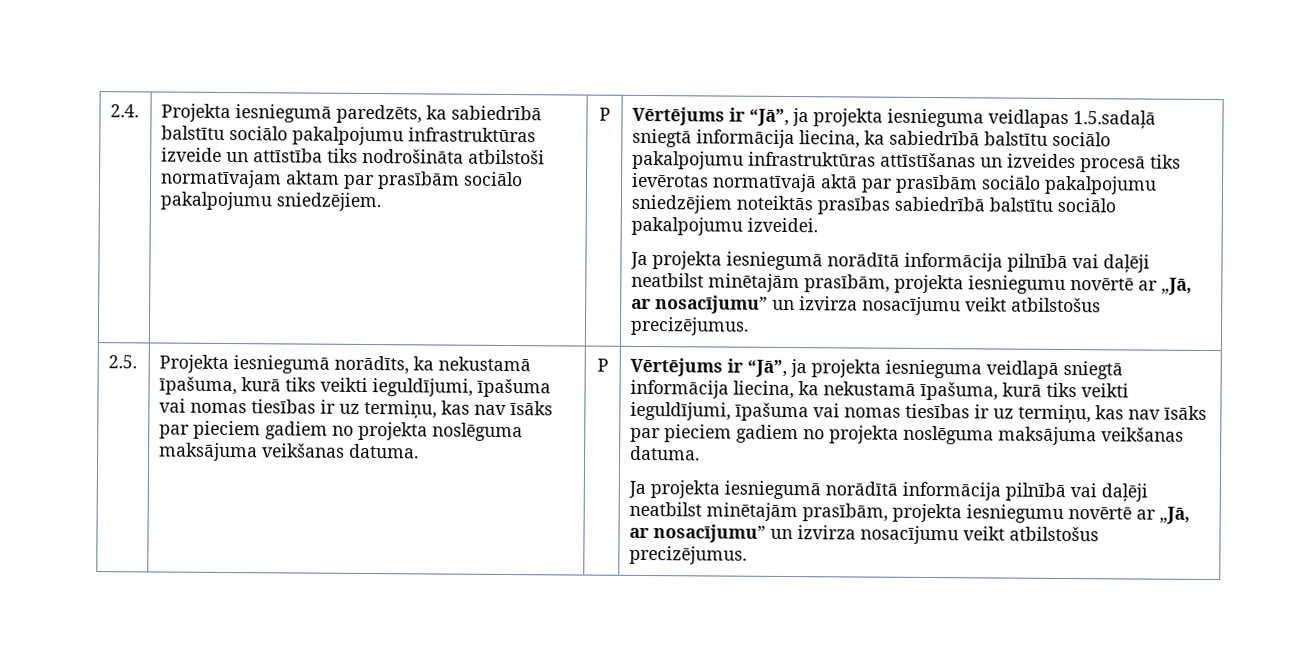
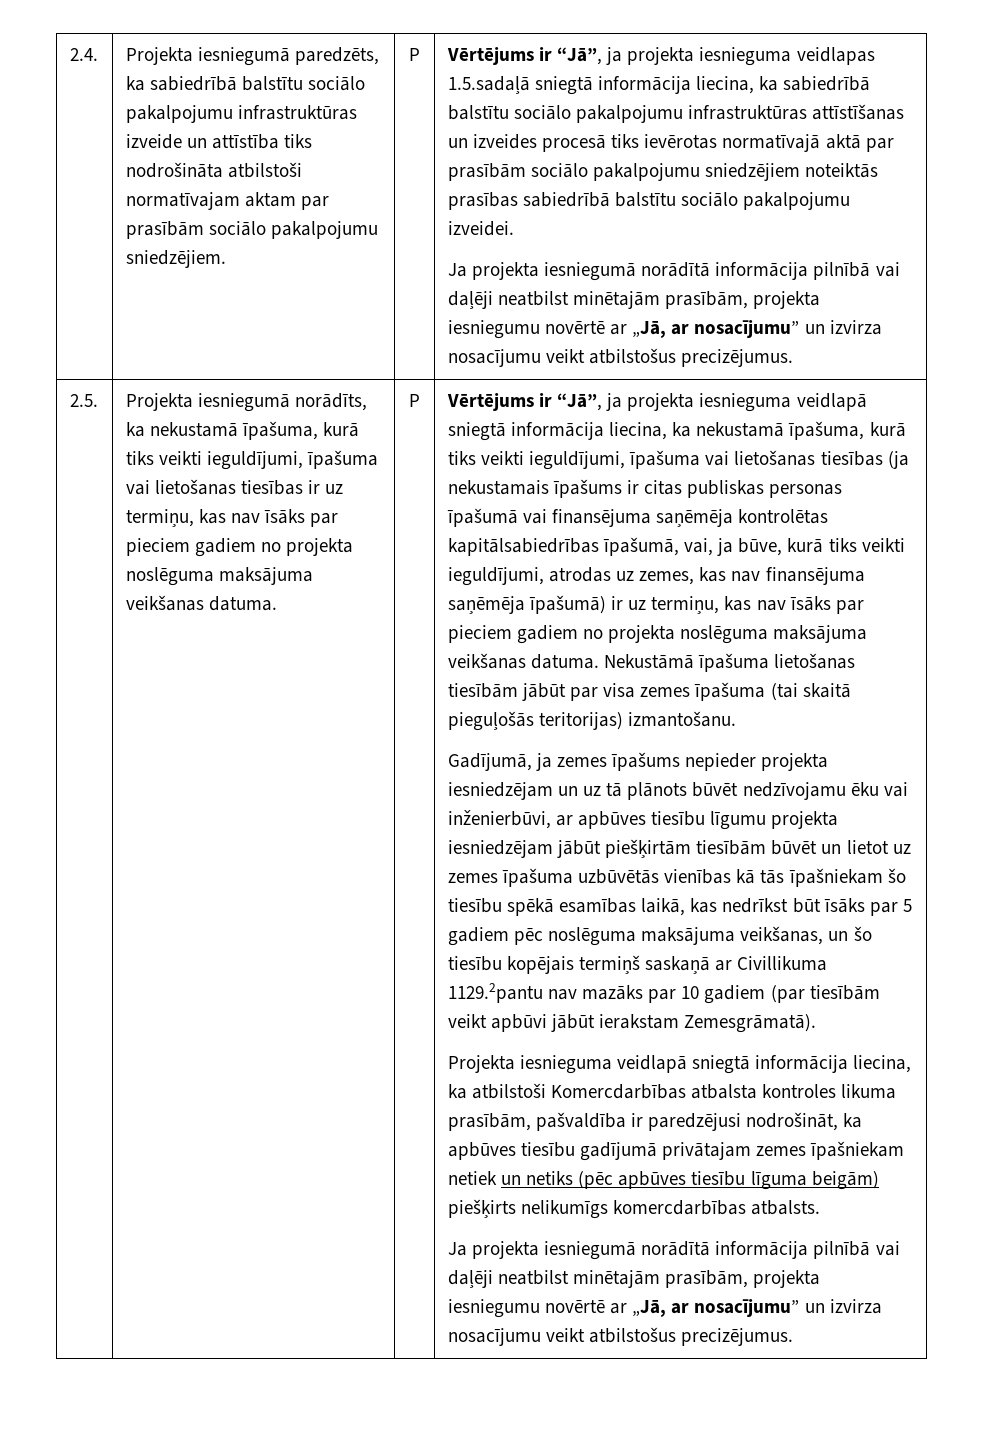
[190,402,248,414] nomas -> [154,479,236,495] lietošanas
[844,403,971,419] nomas tiesības -> [734,450,909,469] [447,479,843,498] [446,508,829,527] [447,537,905,556] [447,567,865,586] [447,595,606,614] lietošanas tiesības (ja nekustamais īpašums ir citas publiskas personas īpašumā vai finansējuma saņēmēja kontrolētas kapitālsabiedrības īpašumā, vai, ja būve, kurā tiks veikti ieguldījumi, atrodas uz zemes, kas nav finansējuma saņēmēja īpašumā)
(701, 453) none -> [604,653,856,672] [447,682,851,701] [447,711,737,731] [447,752,829,771] [447,782,908,800] [447,810,839,830] [447,839,911,858] [447,868,906,887] [447,898,912,916] [447,926,872,946] [447,955,828,974] [447,983,880,1004] [447,1014,817,1033] [447,1055,912,1074] [447,1083,897,1099] [447,1112,863,1131] [447,1141,905,1161] [447,1171,879,1190] [447,1199,821,1219] Nekustāmā īpašuma lietošanas tiesībām jābūt par visa zemes īpašuma (tai skaitā pieguļošās teritorijas) izmantošanu. // Gadījumā, ja zemes īpašums nepieder projekta iesniedzējam un uz tā plānots būvēt nedzīvojamu ēku vai inženierbūvi, ar apbūves tiesību līgumu projekta iesniedzējam jābūt piešķirtām tiesībām būvēt un lietot uz zemes īpašuma uzbūvētās vienības kā tās īpašniekam šo tiesību spēkā esamības laikā, kas nedrīkst būt īsāks par 5 gadiem pēc noslēguma maksājuma veikšanas, un šo tiesību kopējais termiņš saskaņā ar Civillikuma 1129.2pantu nav mazāks par 10 gadiem (par tiesībām veikt apbūvi jābūt ierakstam Zemesgrāmatā). // Projekta iesnieguma veidlapā sniegtā informācija liecina, ka atbilstoši Komercdarbības atbalsta kontroles likuma prasībām, pašvaldība ir paredzējusi nodrošināt, ka apbūves tiesību gadījumā privātajam zemes īpašniekam netiek un netiks (pēc apbūves tiesību līguma beigām) piešķirts nelikumīgs komercdarbības atbalsts.

